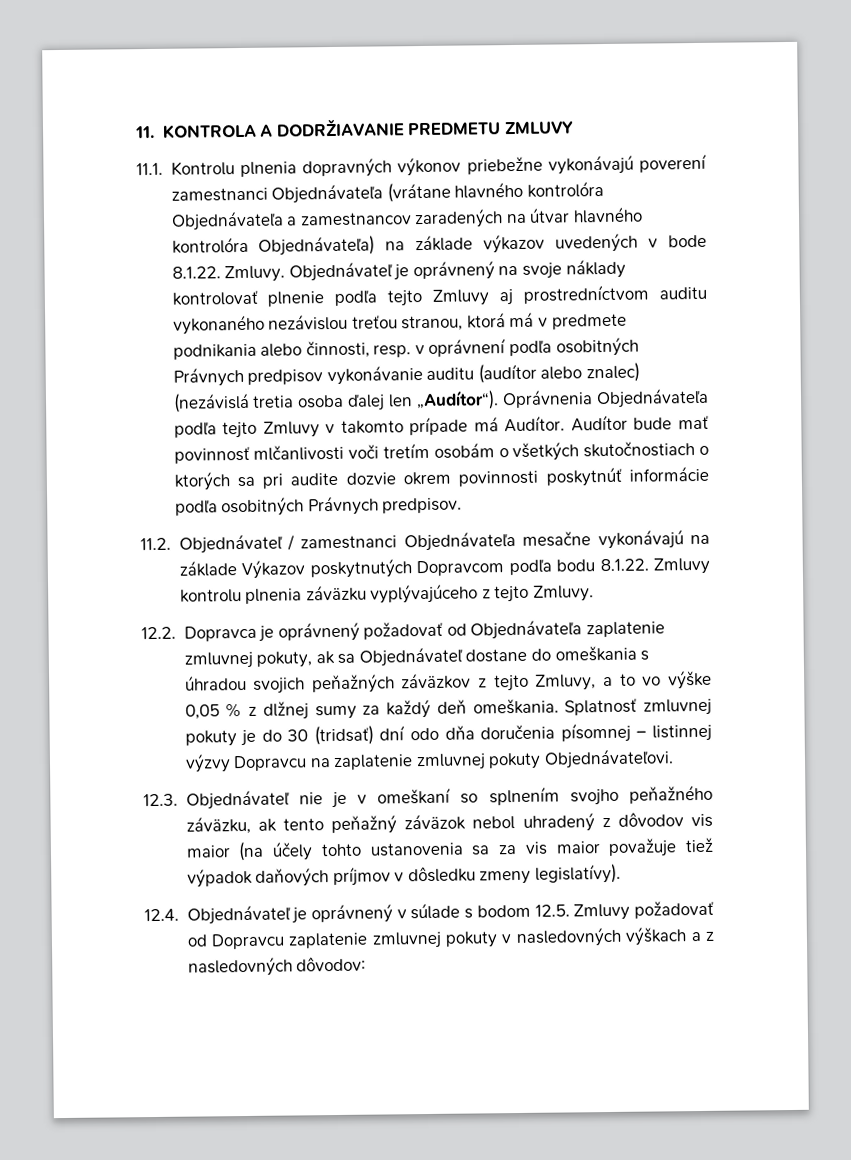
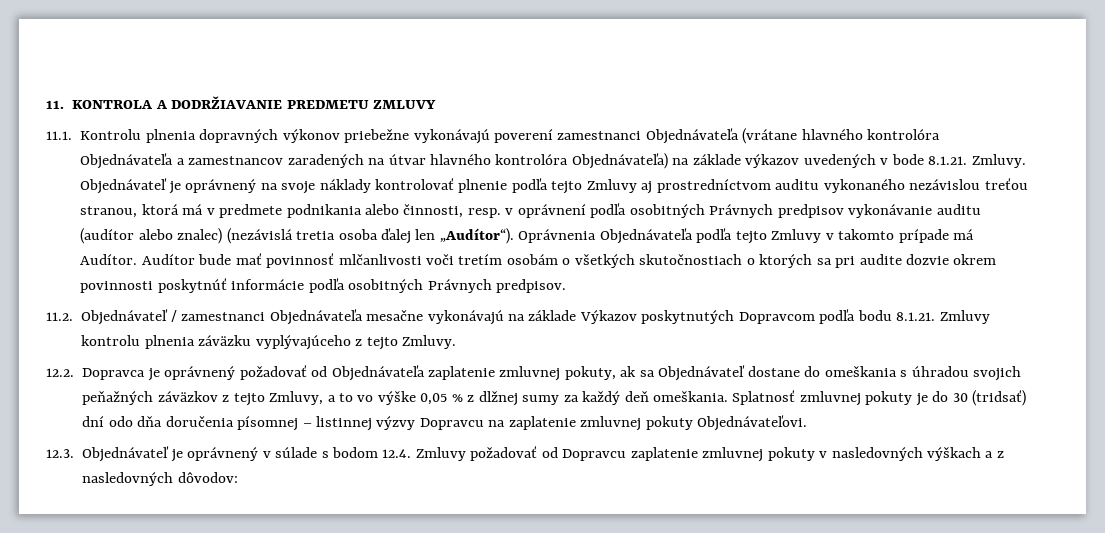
[171,266,221,279] 8.1.22. -> [928,156,968,165] 8.1.21.
[599,558,649,572] 8.1.22. -> [896,312,936,321] 8.1.21.
[298,784,713,809] [185,812,714,835] [185,837,714,862] [186,863,622,888] [144,904,291,925] nie je v omeškaní so splnením svojho peňažného záväzku, ak tento peňažný záväzok nebol uhradený z dôvodov vis maior (na účely tohto ustanovenia sa za vis maior považuje tiež výpadok daňových príjmov v dôsledku zmeny legislatívy). // 12.4. Objednávateľ -> (170, 454) none
[534,904,570,917] 12.5. -> [382,449,412,458] 12.4.

